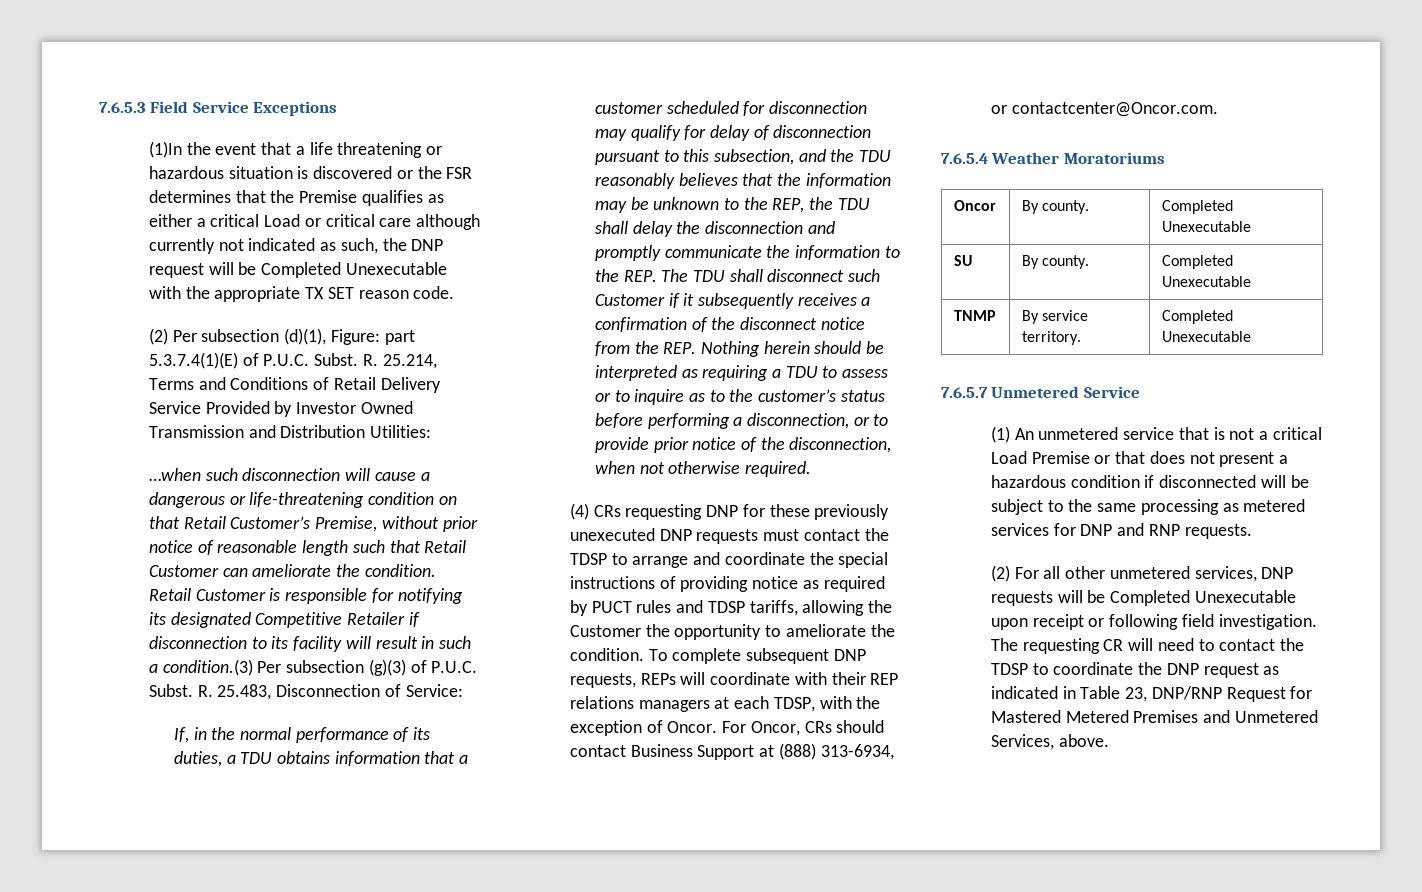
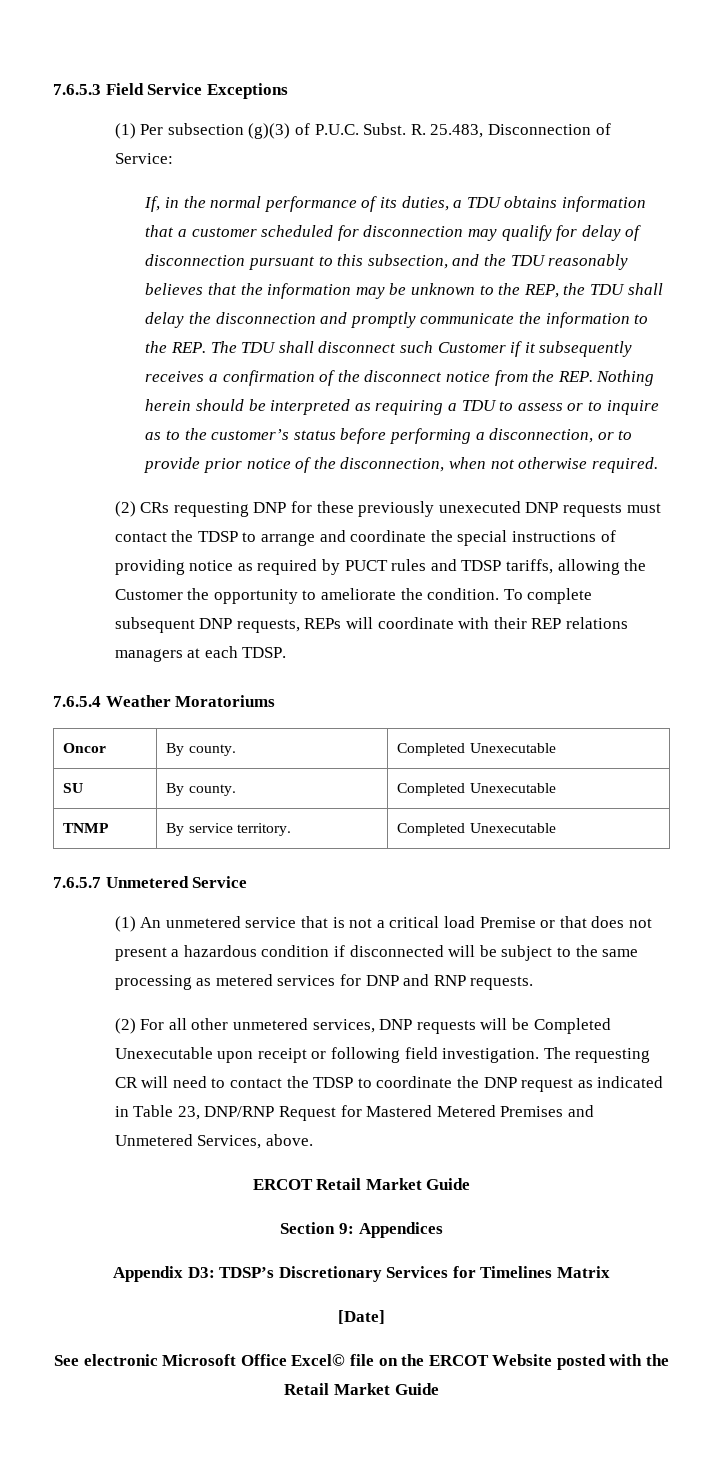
[148,141,442,158] [148,166,473,179] [148,190,444,206] [148,214,480,230] [148,238,444,254] [148,262,447,278] [148,286,455,302] [148,328,415,345] [148,352,437,369] [148,377,441,393] [148,401,413,417] [148,425,432,438] [148,468,430,481] [148,492,457,508] [148,516,478,532] [148,540,467,556] [148,564,436,577] [148,588,463,604] [148,612,420,628] [148,636,471,652] [148,659,253,676] (1)In the event that a life threatening or hazardous situation is discovered or the FSR determines that the Premise qualifies as either a critical Load or critical care although currently not indicated as such, the DNP request will be Completed Unexecutable with the appropriate TX SET reason code. // (2) Per subsection (d)(1), Figure: part 5.3.7.4(1)(E) of P.U.C. Subst. R. 25.214, Terms and Conditions of Retail Delivery Service Provided by Investor Owned Transmission and Distribution Utilities: // …when such disconnection will cause a dangerous or life-threatening condition on that Retail Customer’s Premise, without prior notice of reasonable length such that Retail Customer can ameliorate the condition. Retail Customer is responsible for notifying its designated Competitive Retailer if disconnection to its facility will result in such a condition.(3) -> [114,123,136,139] (1)
[569,503,589,520] (4) -> [114,501,136,517] (2)
[773,696,881,712] [569,720,885,736] [569,743,894,760] [990,102,1218,117] TDSP, with the exception of Oncor. For Oncor, CRs should contact Business Support at (888) 313-6934, or contactcenter@Oncor.com. -> [242,647,287,658] TDSP.
[990,451,1027,464] Load -> [443,916,475,928] load
(1109, 740) none -> [252,1178,471,1190] [280,1222,443,1238] [112,1266,611,1282] [338,1310,385,1324] [53,1354,670,1370] [284,1383,439,1395] // ERCOT Retail Market Guide // Section 9: Appendices // Appendix D3: TDSP’s Discretionary Services for Timelines Matrix // [Date] // See electronic Microsoft Office Excel© file on the ERCOT Website posted with the Retail Market Guide

